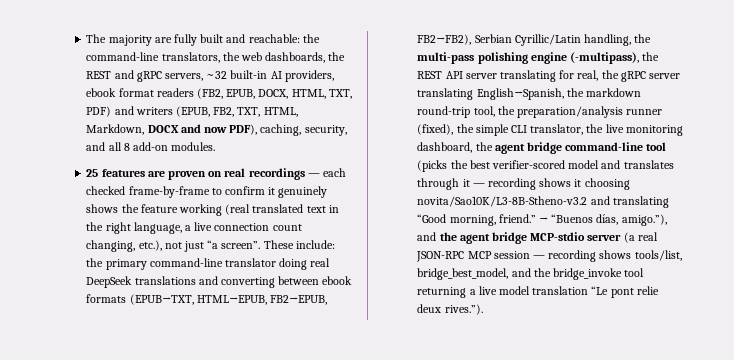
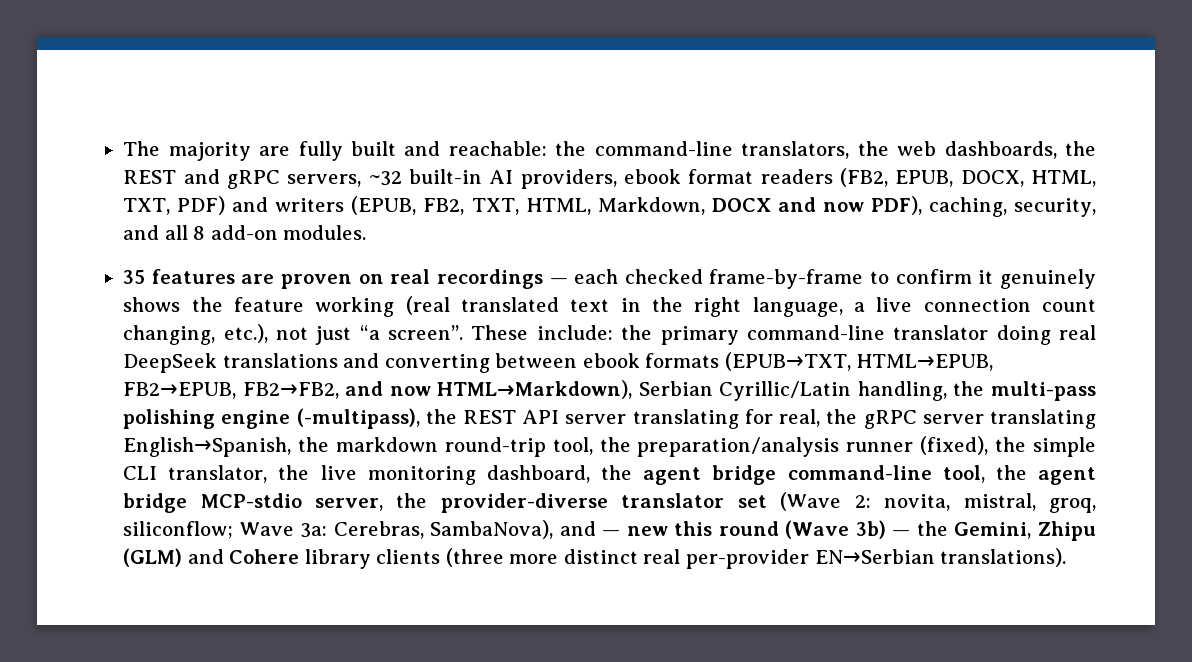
[86,169,99,177] 25 -> [123,270,146,284] 35
[417,34,472,45] FB2→FB2), -> [242,380,633,399] FB2→FB2, and now HTML→Markdown),
[646,142,667,151] [417,160,674,172] [417,178,630,190] [417,196,669,208] [417,214,667,226] [417,232,658,244] [416,250,682,262] [417,268,645,280] [417,286,659,298] [417,304,483,315] tool (picks the best verifier-scored model and translates through it — recording shows it choosing novita/Sao10K/L3-8B-Stheno-v3.2 and translating “Good morning, friend.” → “Buenos días, amigo.”), and the agent bridge MCP-stdio server (a real JSON-RPC MCP session — recording shows tools/list, bridge_best_model, and the bridge_invoke tool returning a live model translation “Le pont relie deux rives.”). -> [942,465,1096,485] [123,492,1096,513] [123,520,1096,541] [123,548,1067,569] tool, the agent bridge MCP-stdio server, the provider-diverse translator set (Wave 2: novita, mistral, groq, siliconflow; Wave 3a: Cerebras, SambaNova), and — new this round (Wave 3b) — the Gemini, Zhipu (GLM) and Cohere library clients (three more distinct real per-provider EN→Serbian translations).

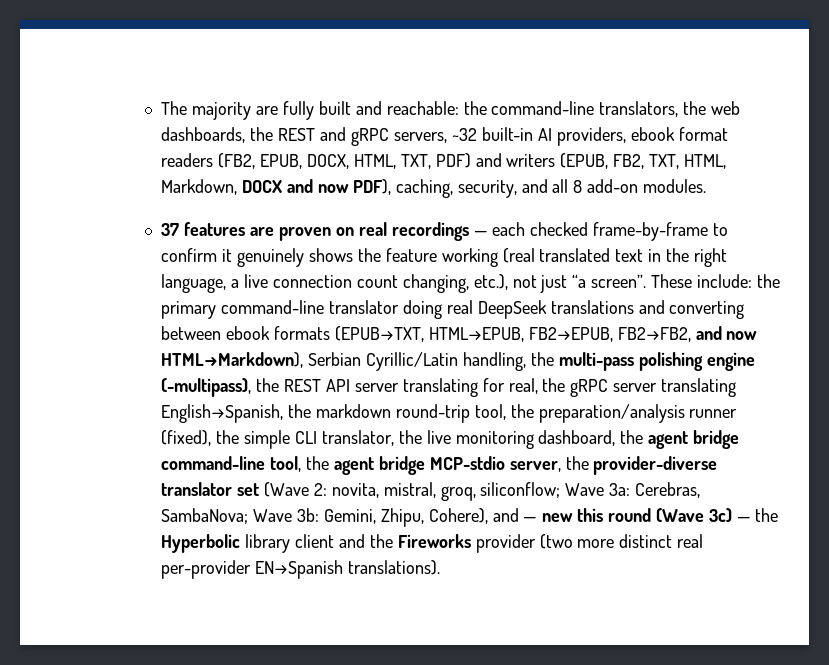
[123,270,146,284] 35 -> [161,223,180,236] 37
[430,520,554,539] SambaNova), -> [161,508,488,527] SambaNova; Wave 3b: Gemini, Zhipu, Cohere),
[855,520,886,539] 3b) -> [708,508,732,523] 3c)
[954,521,1096,541] [123,548,504,569] Gemini, Zhipu (GLM) and Cohere library clients (three -> [161,534,573,553] Hyperbolic library client and the Fireworks provider (two
[814,549,935,564] EN→Serbian -> [255,560,344,579] EN→Spanish

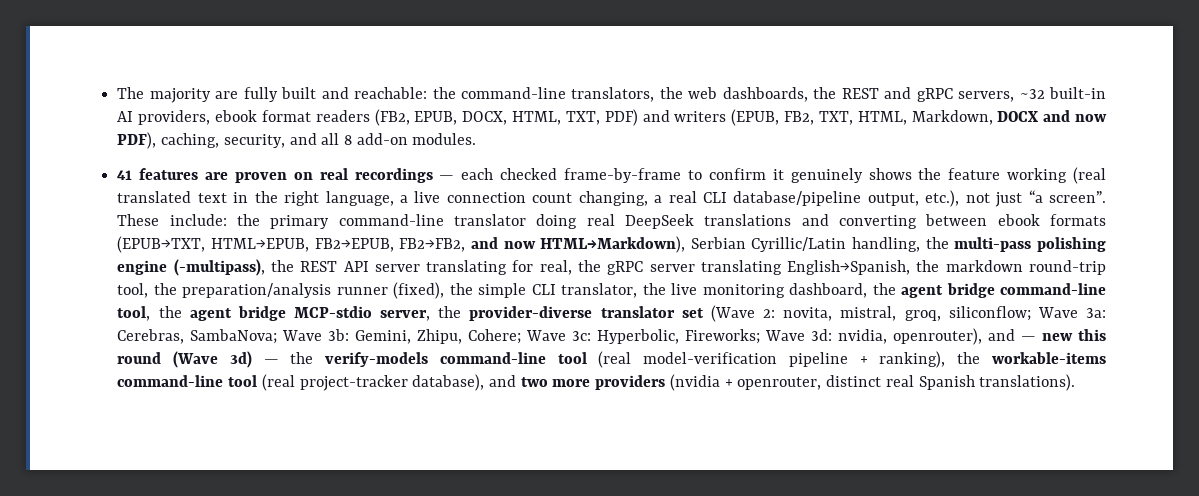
[161,223,180,236] 37 -> [117,170,133,180] 41
(469, 283) none -> [654,191,919,206] a real CLI database/pipeline output,
[428,508,488,524] Cohere), -> [468,328,983,345] Cohere; Wave 3c: Hyperbolic, Fireworks; Wave 3d: nvidia, openrouter),
[708,508,732,523] 3c) -> [229,351,252,368] 3d)
[161,534,704,553] [161,560,344,579] Hyperbolic library client and the Fireworks provider (two more distinct real per-provider EN→Spanish -> [325,351,1106,368] [117,374,975,391] verify-models command-line tool (real model-verification pipeline + ranking), the workable-items command-line tool (real project-tracker database), and two more providers (nvidia + openrouter, distinct real Spanish

